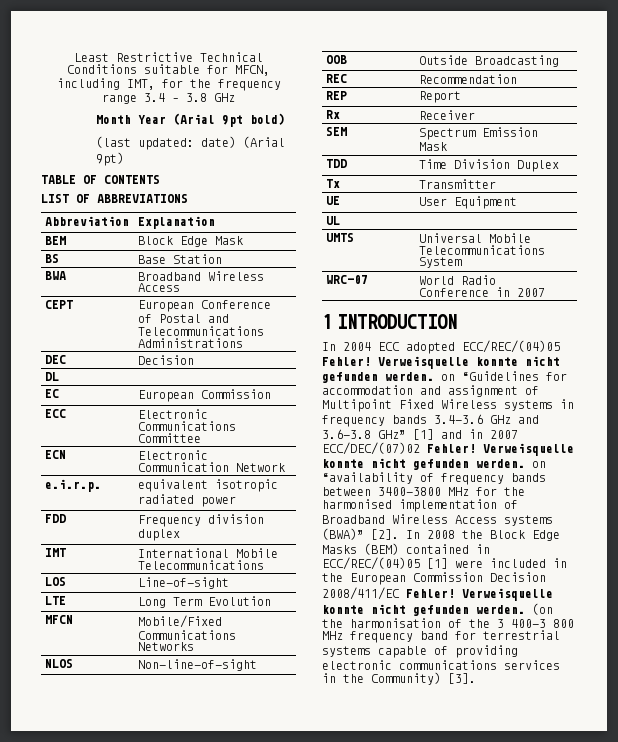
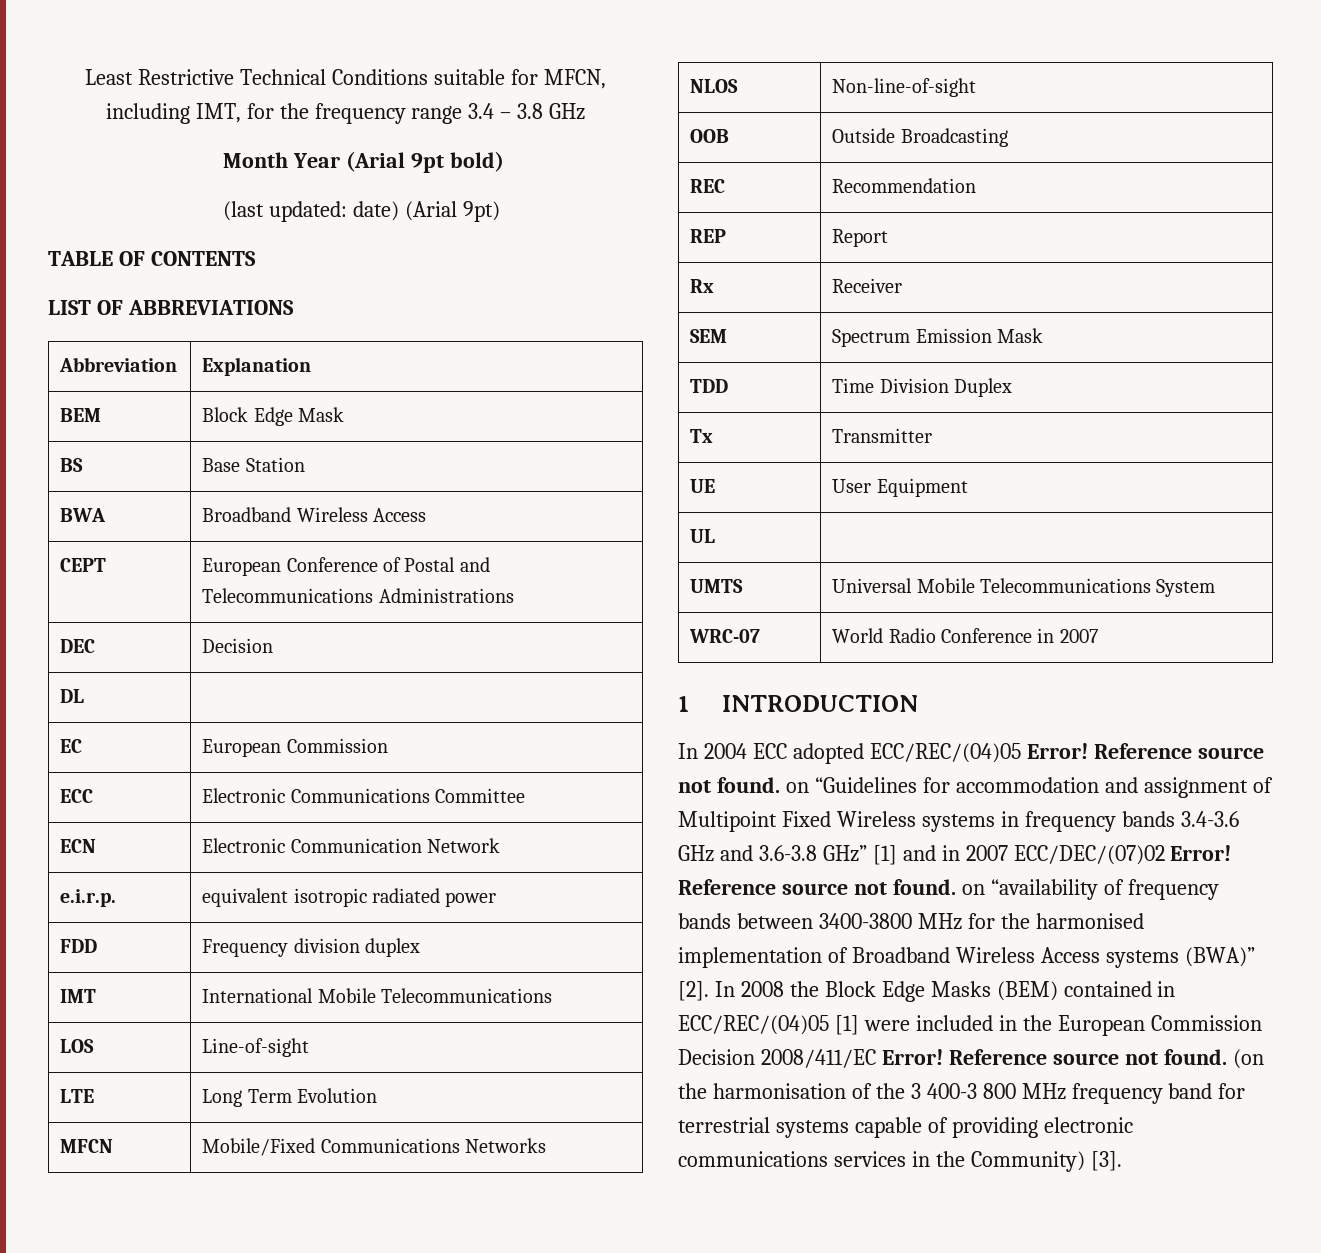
[322,356,560,369] [322,372,434,383] Fehler! Verweisquelle konnte nicht gefunden werden. -> [1026,743,1264,759] [678,777,780,793] Error! Reference source not found.
[427,443,574,456] [322,458,525,470] Fehler! Verweisquelle konnte nicht gefunden werden. -> [1170,845,1232,861] [678,879,956,895] Error! Reference source not found.
[406,588,553,601] [322,604,525,616] Fehler! Verweisquelle konnte nicht gefunden werden. -> [881,1049,1227,1065] Error! Reference source not found.

